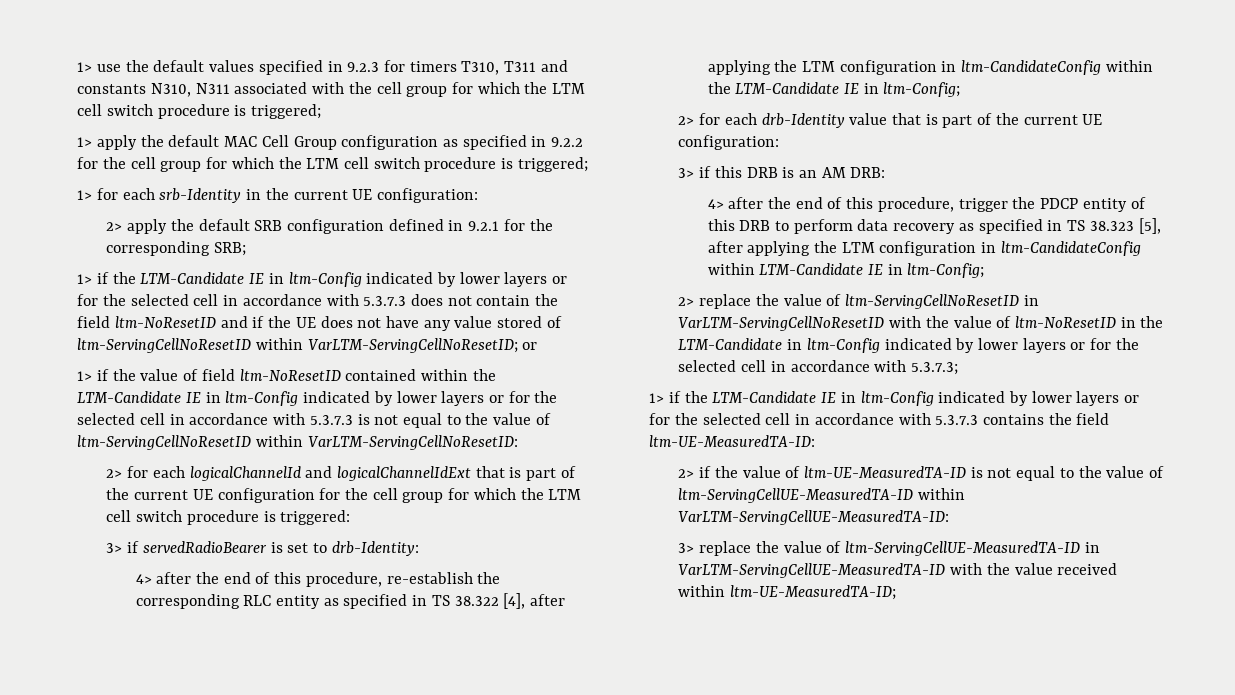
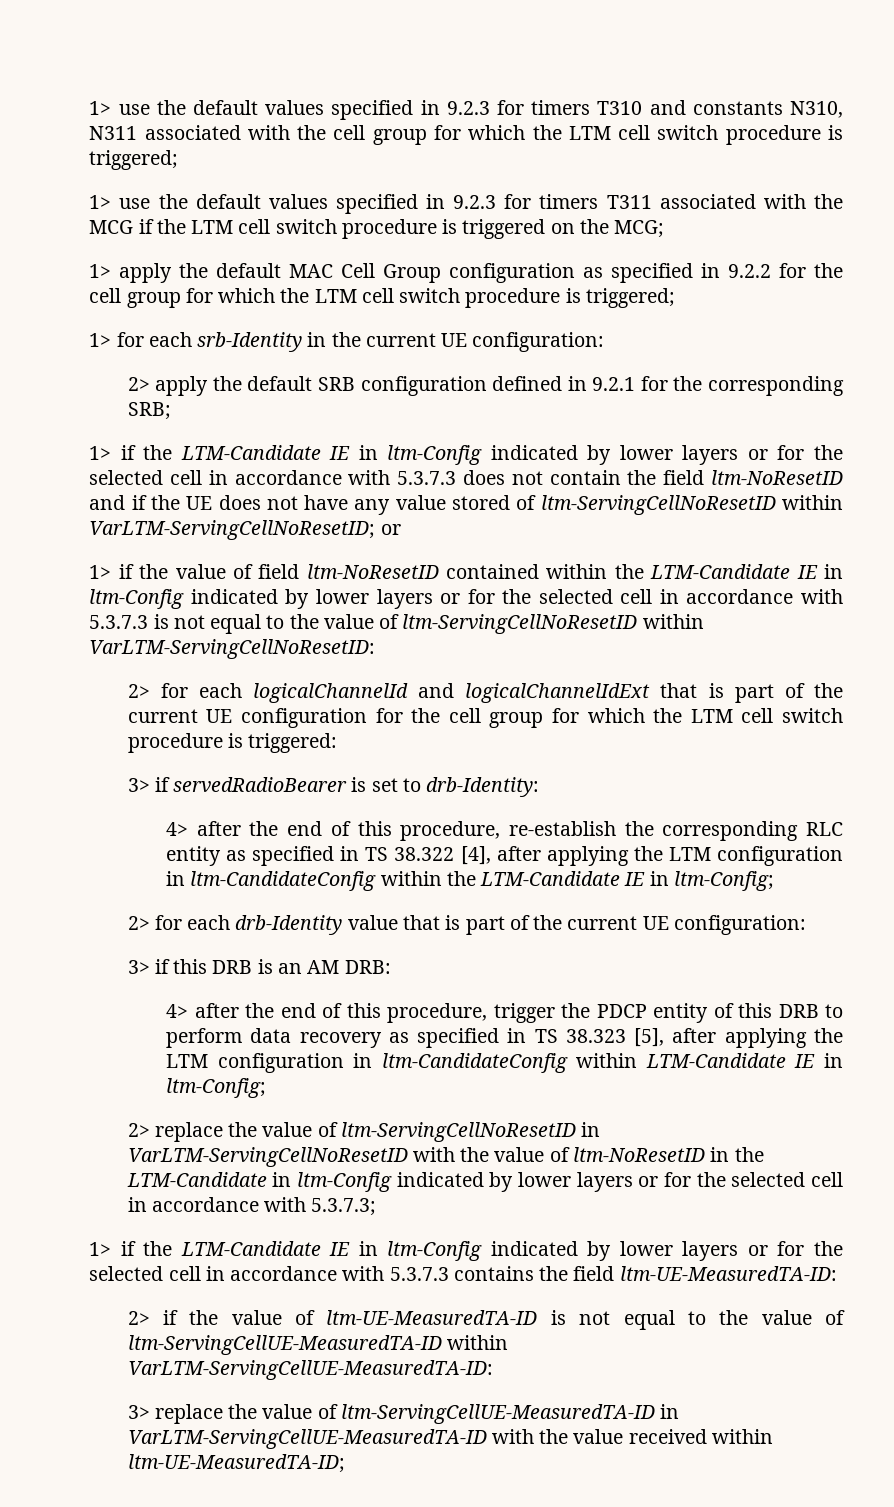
[461,61,537,75] T310, T311 -> [597,101,643,115] T310
(322, 111) none -> [89,194,843,214] [89,219,665,239] // 1> use the default values specified in 9.2.3 for timers T311 associated with the MCG if the LTM cell switch procedure is triggered on the MCG;

